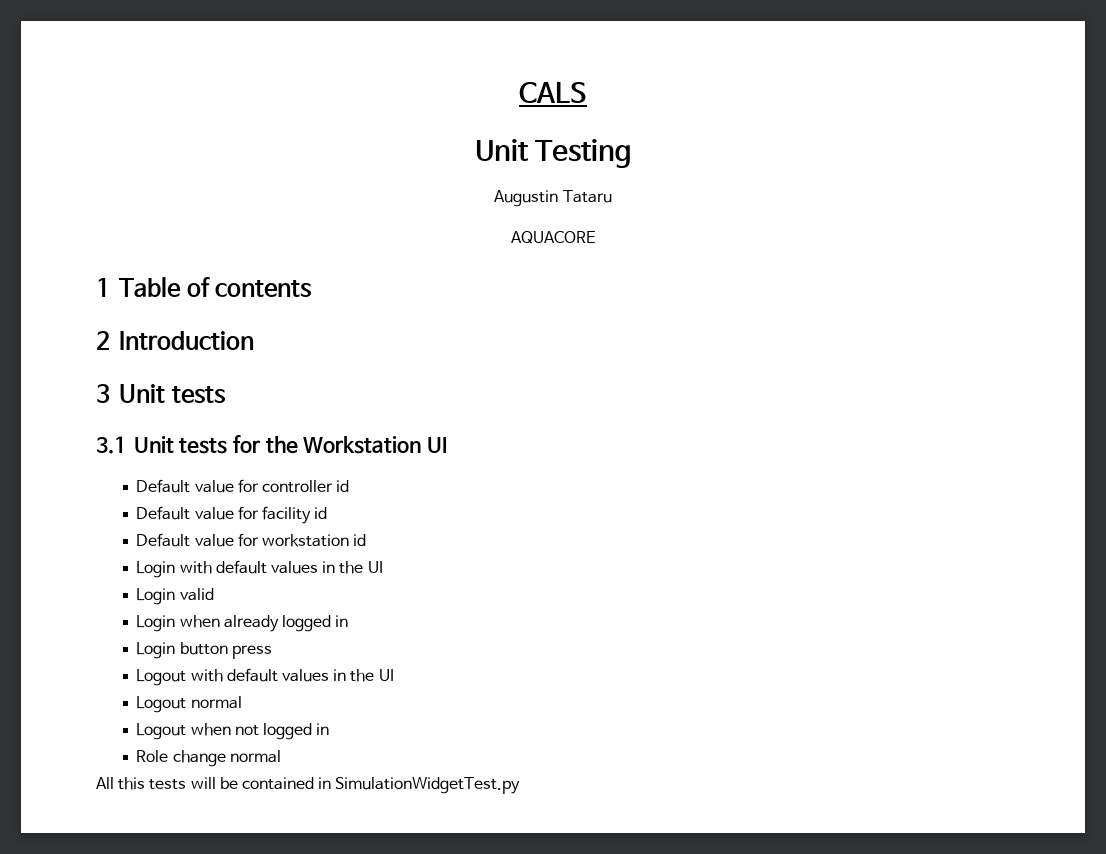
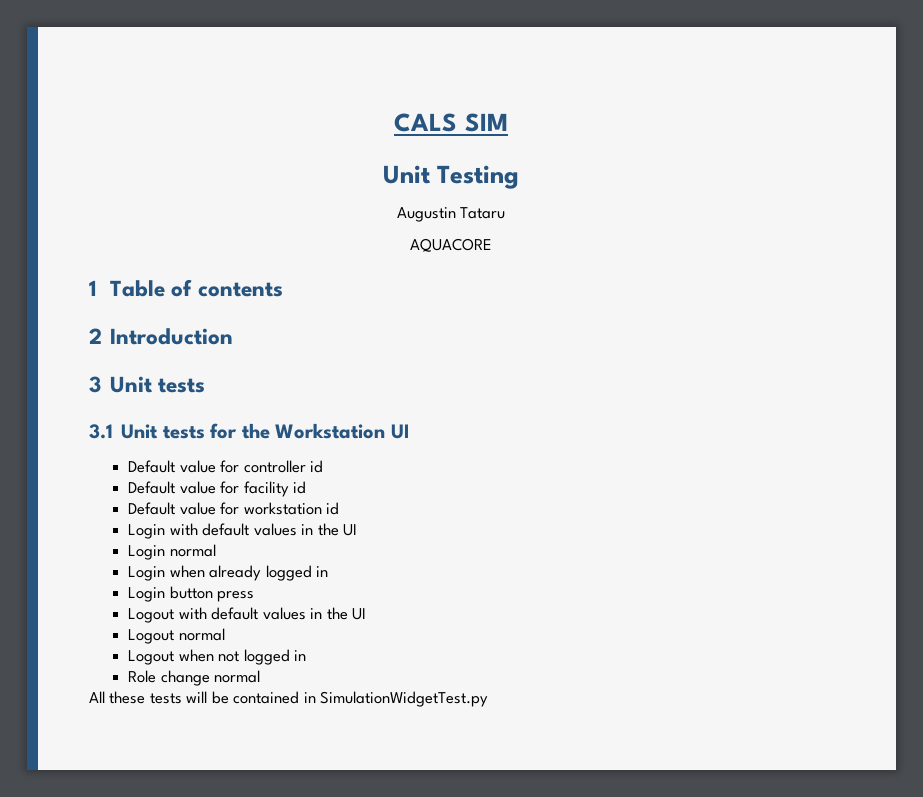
(587, 92) none -> [464,113,508,132] SIM
[179,588,214,601] valid -> [169,544,216,557] normal
[118,777,146,790] this -> [109,691,146,704] these

